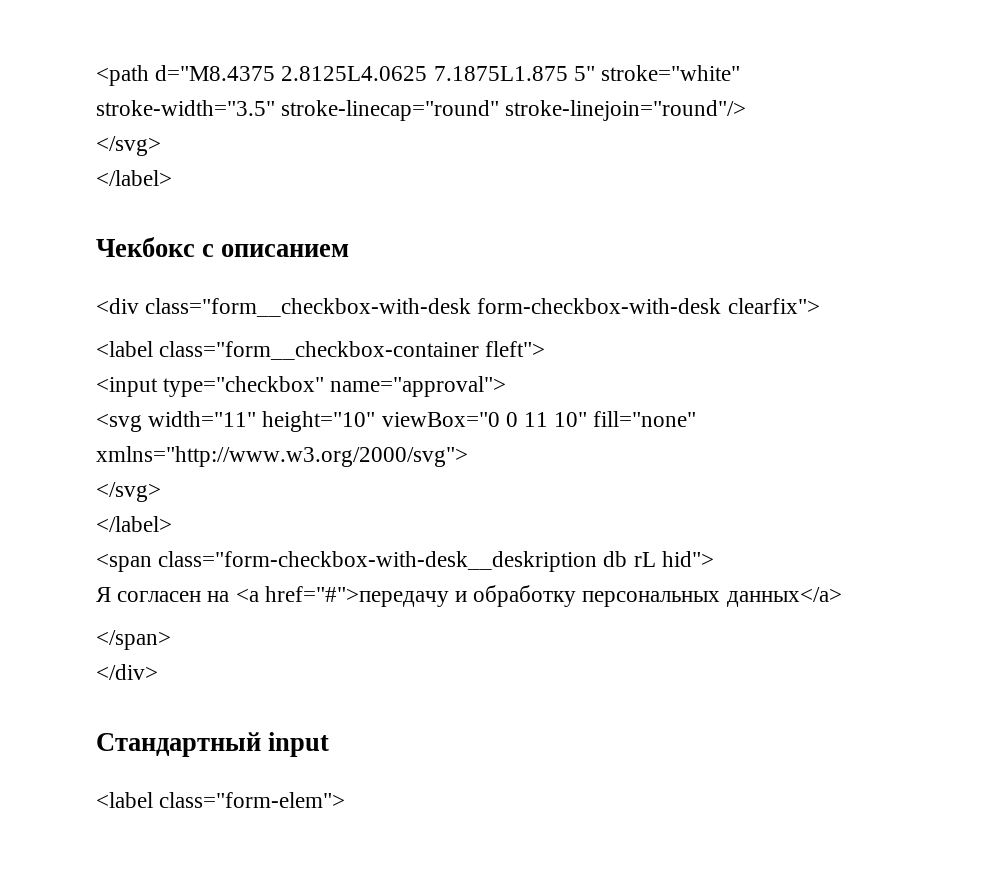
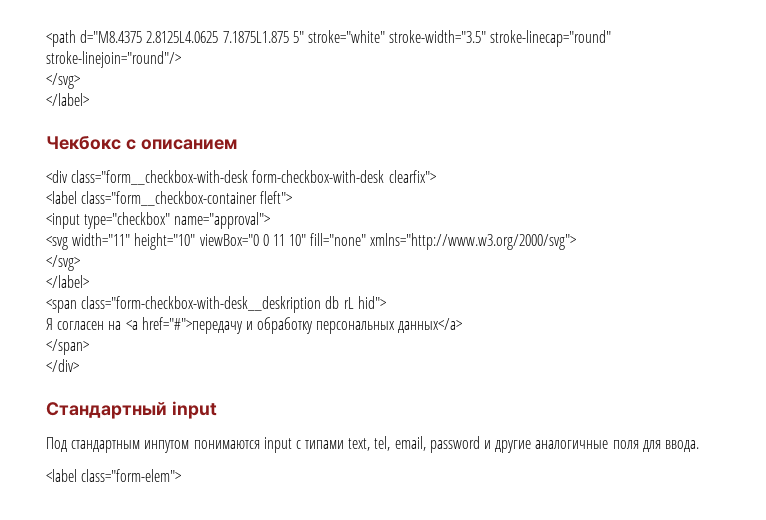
(330, 744) none -> [46,436,699,453] // Под стандартным инпутом понимаются input с типами text, tel, email, password и другие аналогичные поля для ввода.

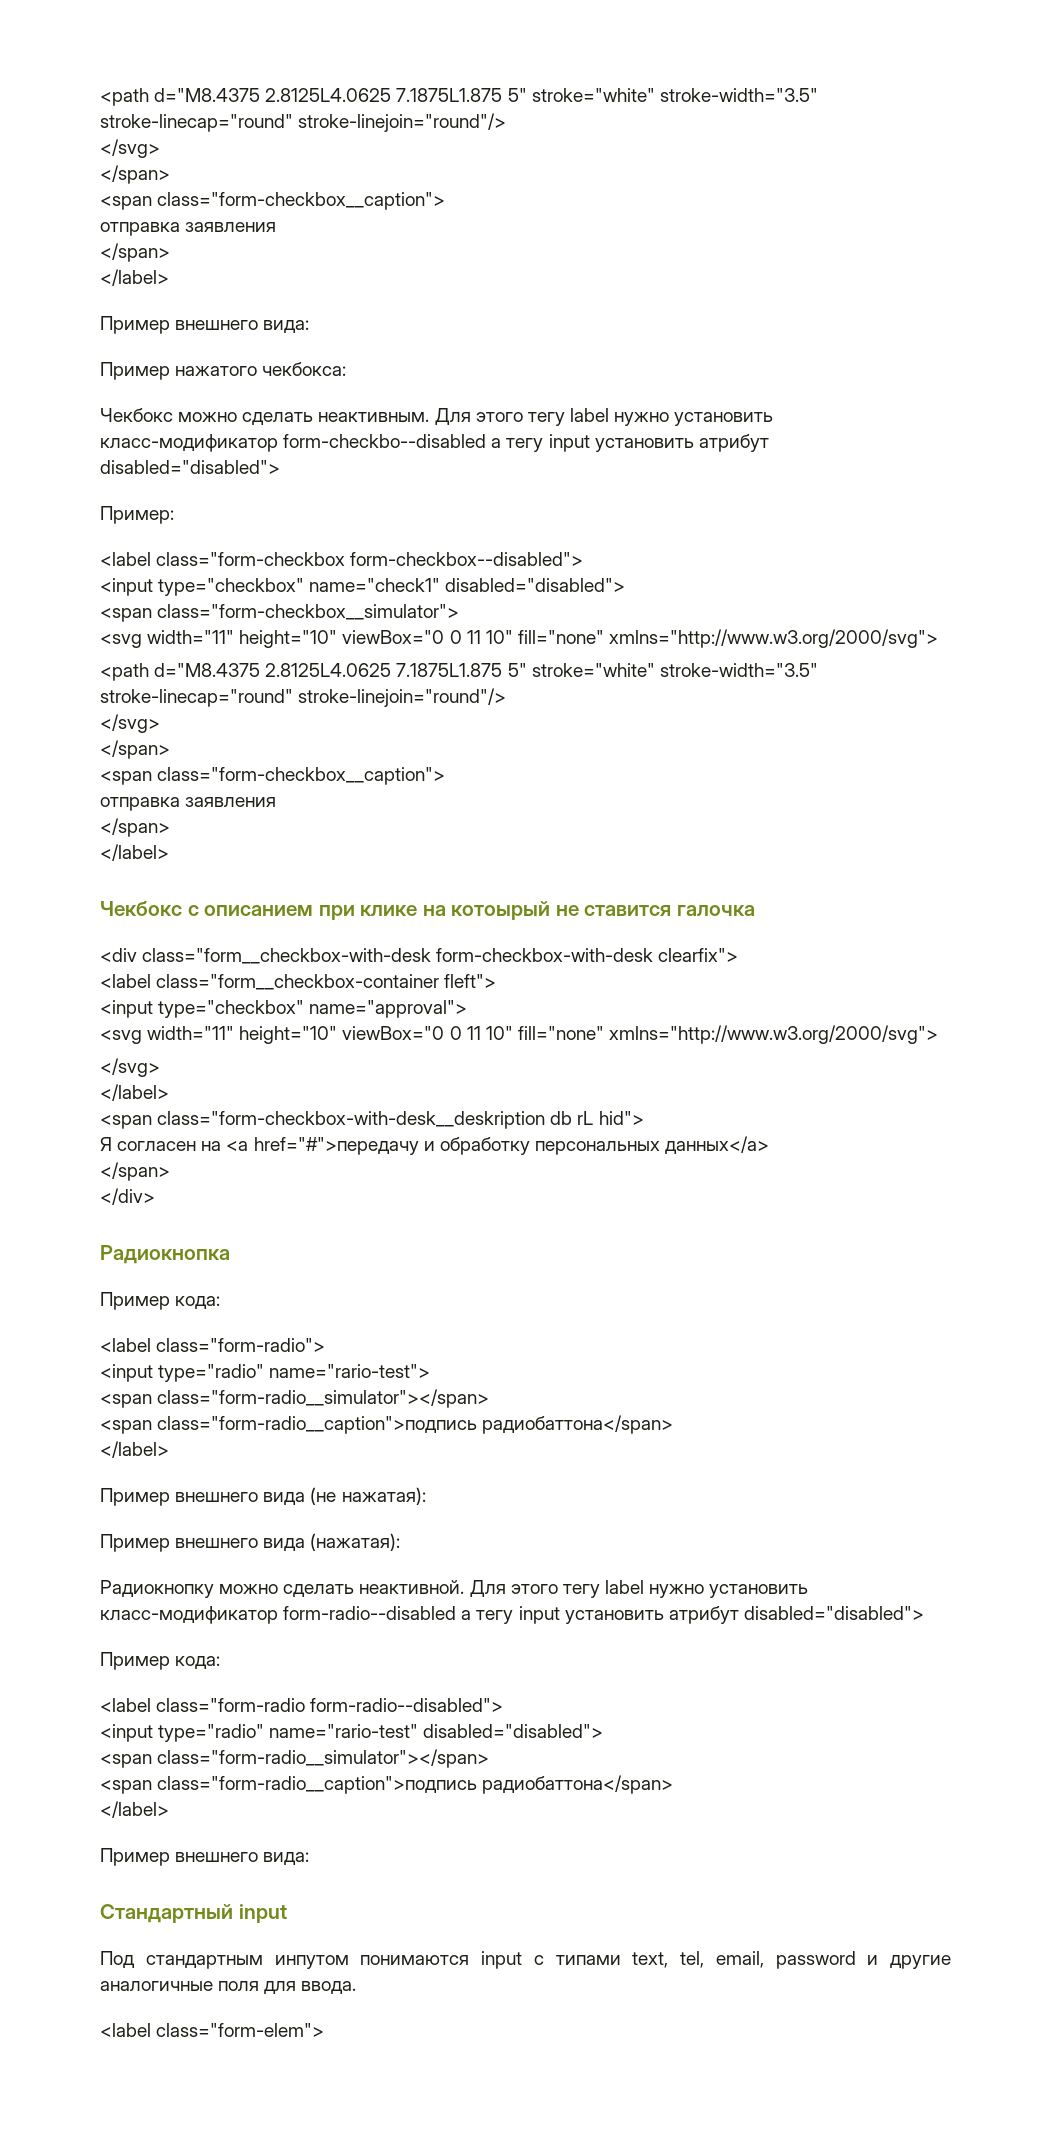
[46,93,89,106] [46,135,237,150] </label> // Чекбокс с описанием -> [100,165,170,184] [100,192,446,210] [100,222,277,236] [100,243,170,262] [100,269,169,286] [100,316,310,334] [100,362,347,380] [100,408,774,426] [100,434,769,452] [100,460,280,474] [100,506,174,524] [100,552,584,566] [100,578,626,596] [100,604,460,622] [100,629,939,648] [100,663,818,681] [100,688,507,707] [100,714,160,733] [100,740,170,759] [100,767,446,785] [100,797,277,811] [100,818,170,837] [100,844,169,861] [100,901,755,920] </span> // <span class="form-checkbox__caption"> // oтправка заявления // </span> // </label> // Пример внешнего вида: // Пример нажатого чекбокса: // Чекбокс можно сделать неактивным. Для этого тегу label нужно установить класс-модификатор form-checkbo--disabled а тегу input установить атрибут disabled="disabled"> // Пример: // <label class="form-checkbox form-checkbox--disabled"> // <input type="checkbox" name="check1" disabled="disabled"> // <span class="form-checkbox__simulator"> // <svg width="11" height="10" viewBox="0 0 11 10" fill="none" xmlns="http://www.w3.org/2000/svg"> // <path d="M8.4375 2.8125L4.0625 7.1875L1.875 5" stroke="white" stroke-width="3.5" stroke-linecap="round" stroke-linejoin="round"/> // </svg> // </span> // <span class="form-checkbox__caption"> // oтправка заявления // </span> // </label> // Чекбокс с описанием при клике на котоырый не ставится галочка
(79, 365) none -> [100,1245,230,1264] [100,1292,221,1310] [100,1338,326,1352] [100,1364,431,1382] [100,1389,490,1408] [100,1415,674,1434] [100,1441,169,1458] [100,1487,426,1506] [100,1533,401,1552] [100,1580,809,1598] [100,1606,924,1624] [100,1652,221,1670] [100,1698,504,1712] [100,1724,604,1742] [100,1749,490,1768] [100,1775,674,1794] [100,1801,169,1818] [100,1848,310,1866] // Радиокнопка // Пример кода: // <label class="form-radio"> // <input type="radio" name="rario-test"> // <span class="form-radio__simulator"></span> // <span class="form-radio__caption">подпись радиобаттона</span> // </label> // Пример внешнего вида (не нажатая): // Пример внешнего вида (нажатая): // Радиокнопку можно сделать неактивной. Для этого тегу label нужно установить класс-модификатор form-radio--disabled а тегу input установить атрибут disabled="disabled"> // Пример кода: // <label class="form-radio form-radio--disabled"> // <input type="radio" name="rario-test" disabled="disabled"> // <span class="form-radio__simulator"></span> // <span class="form-radio__caption">подпись радиобаттона</span> // </label> // Пример внешнего вида:

